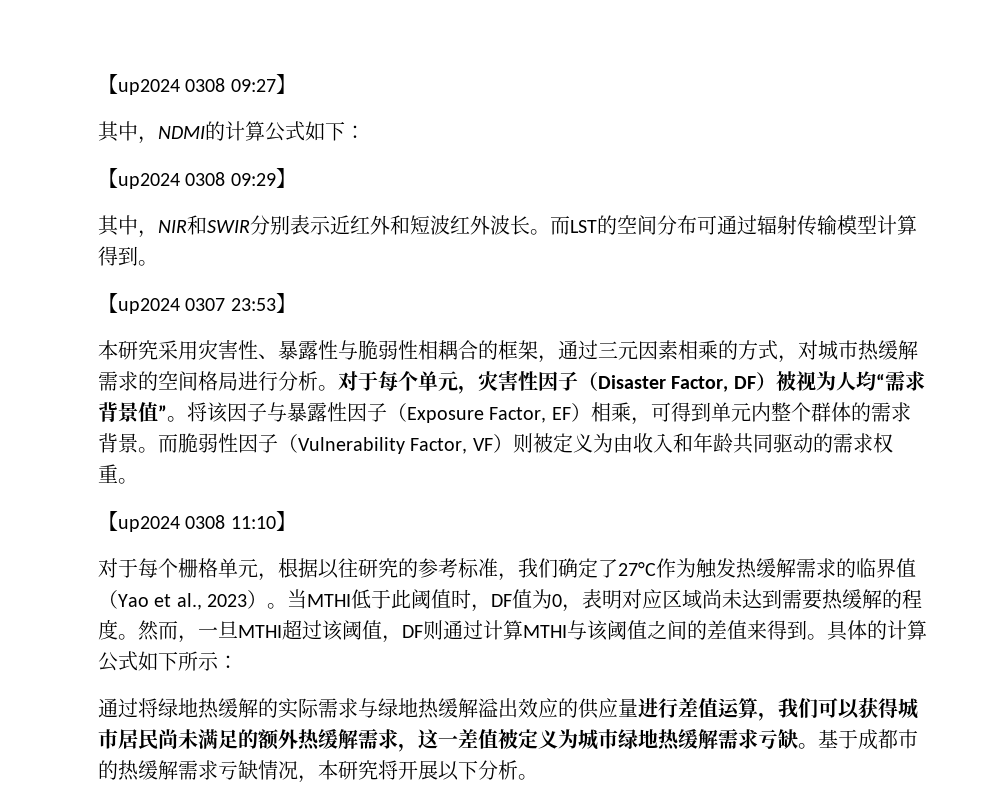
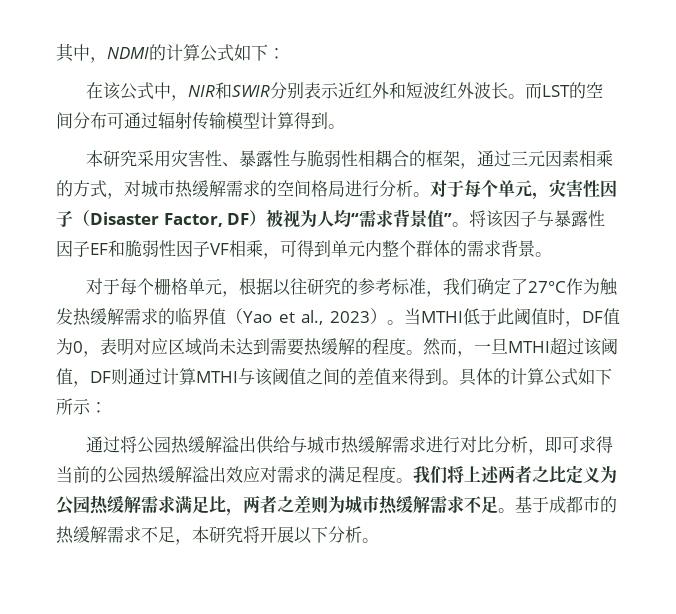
[98,74,296,95] 【up2024 0308 09:27】 // -> (56, 52) none
[98,168,296,189] [98,215,119,236] 【up2024 0308 09:29】 // 其 -> [86,82,155,100] 在该公式
[98,293,296,314] // 【up2024 0307 23:53】 -> (345, 126) none
[387,403,591,423] （Exposure Factor, EF） -> [90,240,229,257] EF和脆弱性因子VF
[158,433,893,454] [98,464,138,484] [98,511,296,532] 而脆弱性因子（Vulnerability Factor, VF）则被定义为由收入和年龄共同驱动的需求权重。 // 【up2024 0308 11:10】 -> (552, 254) none
[158,697,918,721] [98,728,798,752] 绿地热缓解的实际需求与绿地热缓解溢出效应的供应量进行差值运算，我们可以获得城市居民尚未满足的额外热缓解需求，这一差值被定义为城市绿地热缓解需求亏缺 -> [137,436,614,455] [56,465,617,484] [56,495,498,516] 公园热缓解溢出供给与城市热缓解需求进行对比分析，即可求得当前的公园热缓解溢出效应对需求的满足程度。我们将上述两者之比定义为公园热缓解需求满足比，两者之差则为城市热缓解需求不足
[218,760,298,780] 亏缺情况 -> [141,526,175,543] 不足

